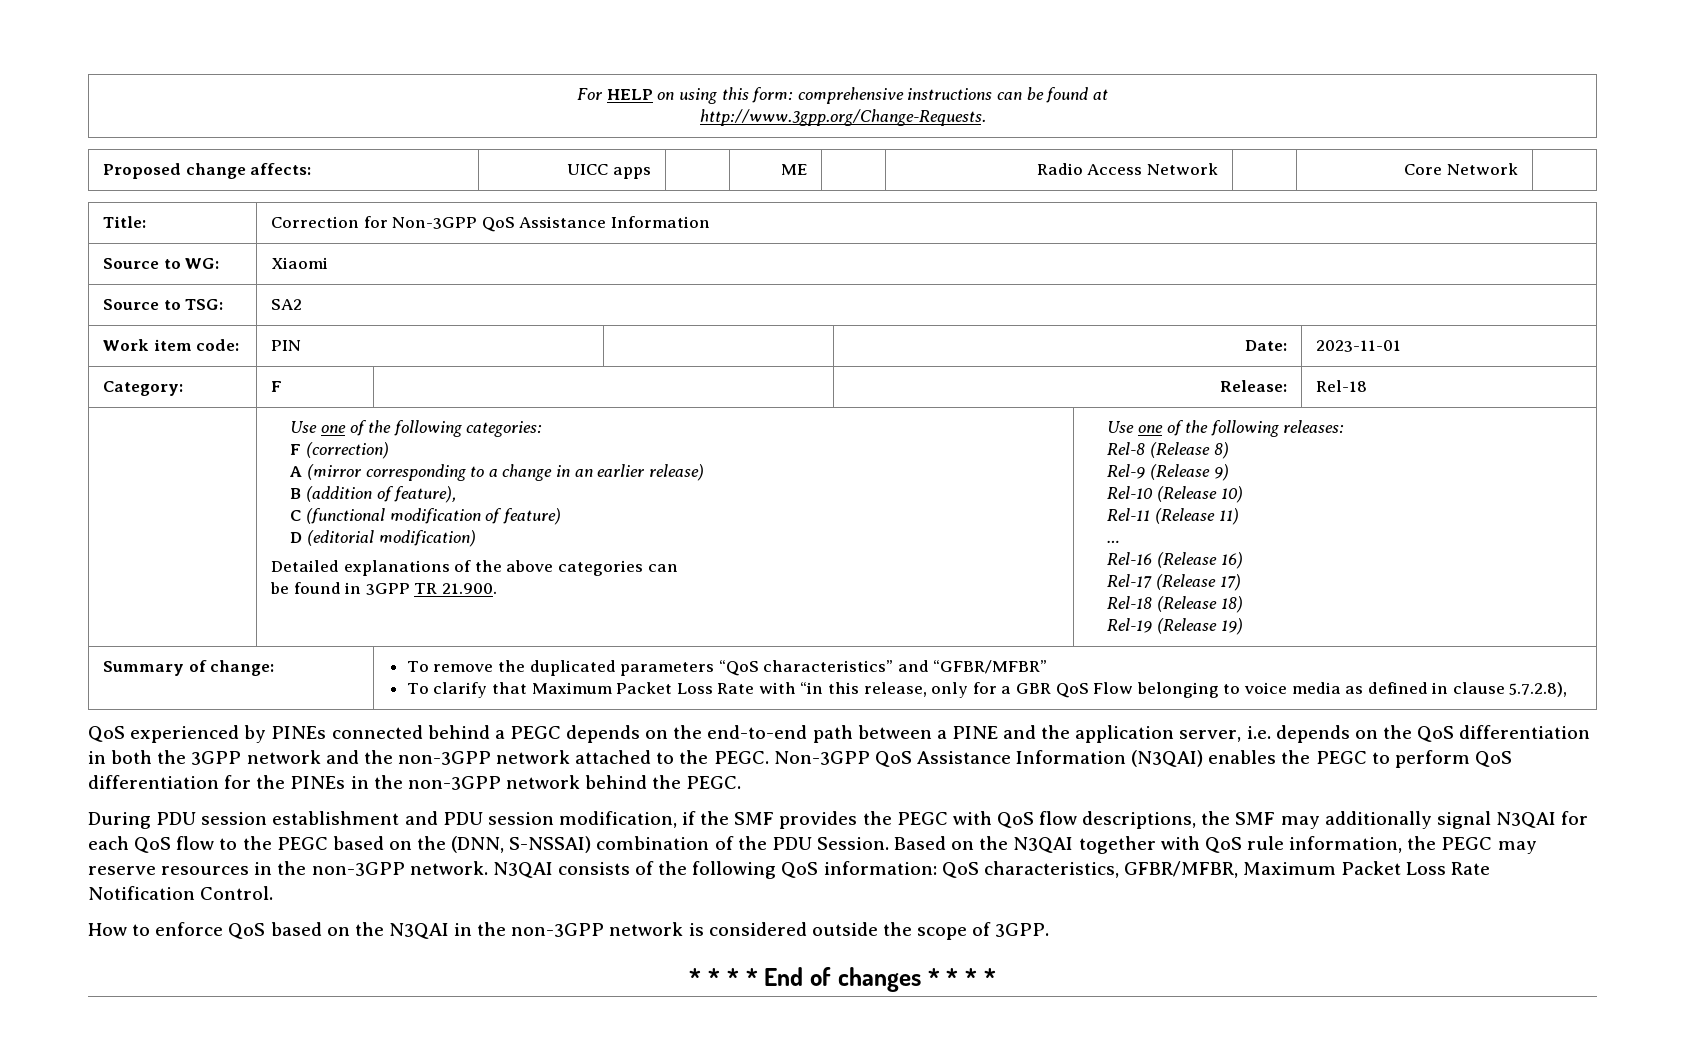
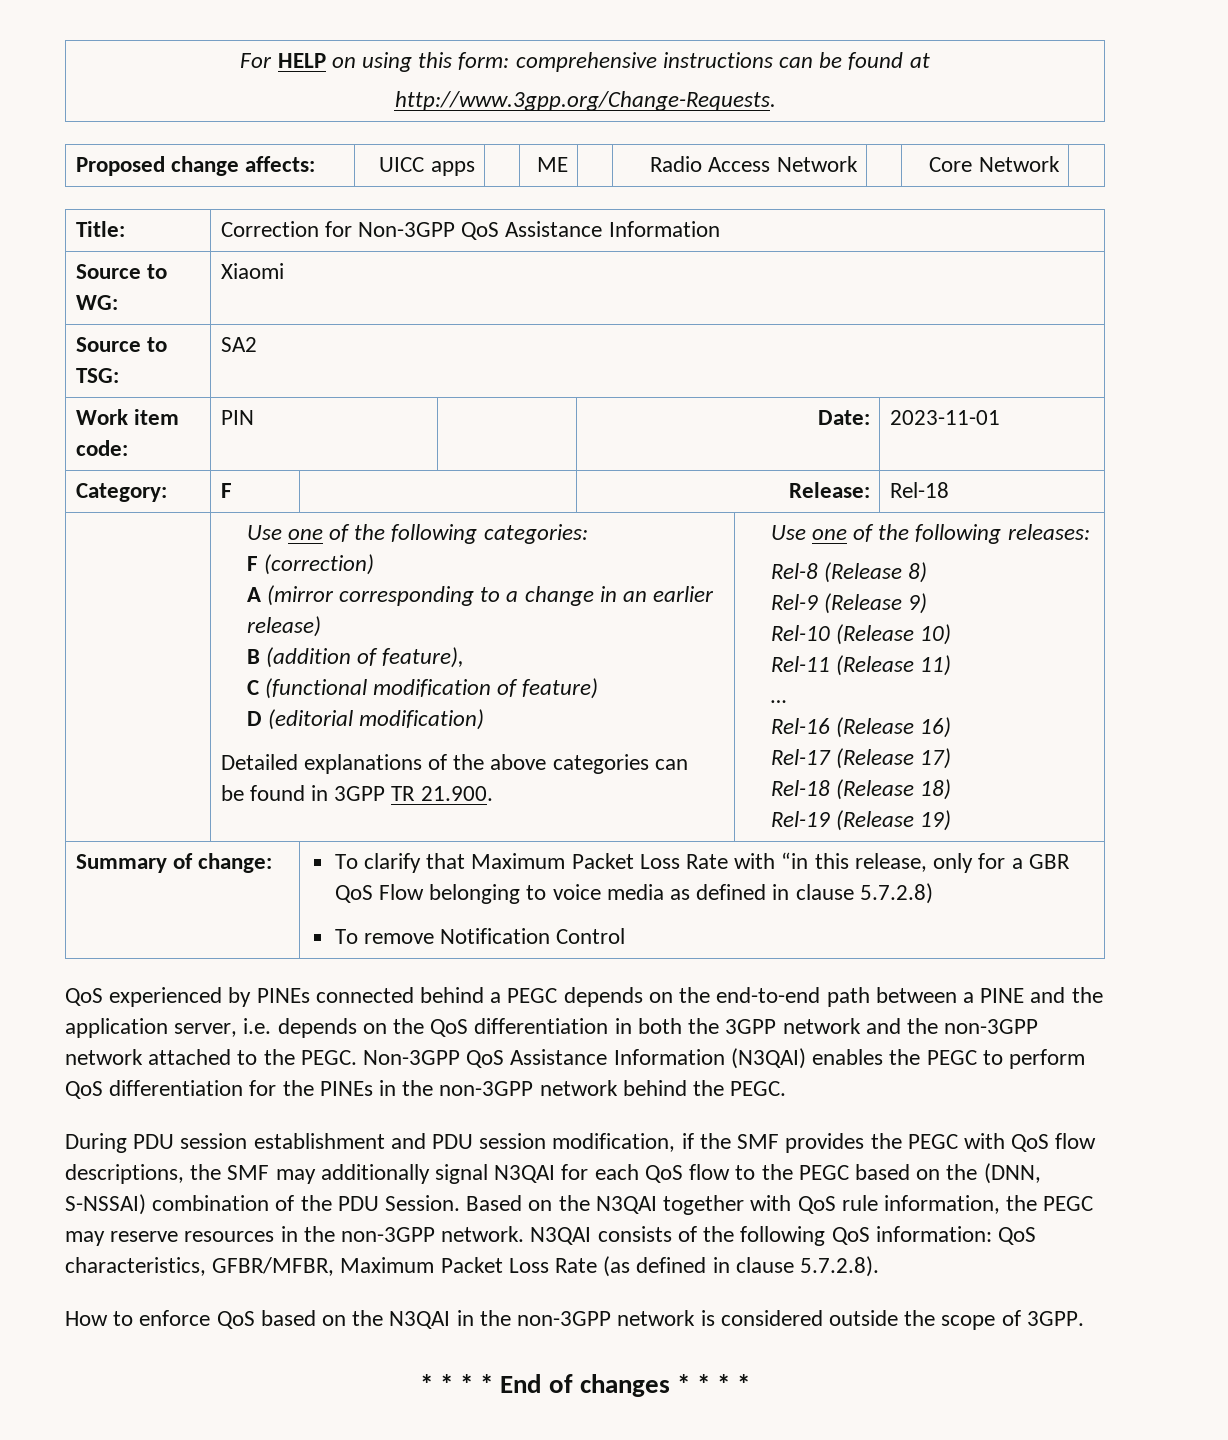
[433,660,1048,676] [406,683,429,694] remove the duplicated parameters “QoS characteristics” and “GFBR/MFBR” // To -> (358, 861) none
[1509,682,1568,697] 5.7.2.8), -> [859,883,933,904] [334,928,626,944] 5.7.2.8) // To remove Notification Control
[88,886,274,900] Notification Control. -> [603,1256,880,1277] (as defined in clause 5.7.2.8).

